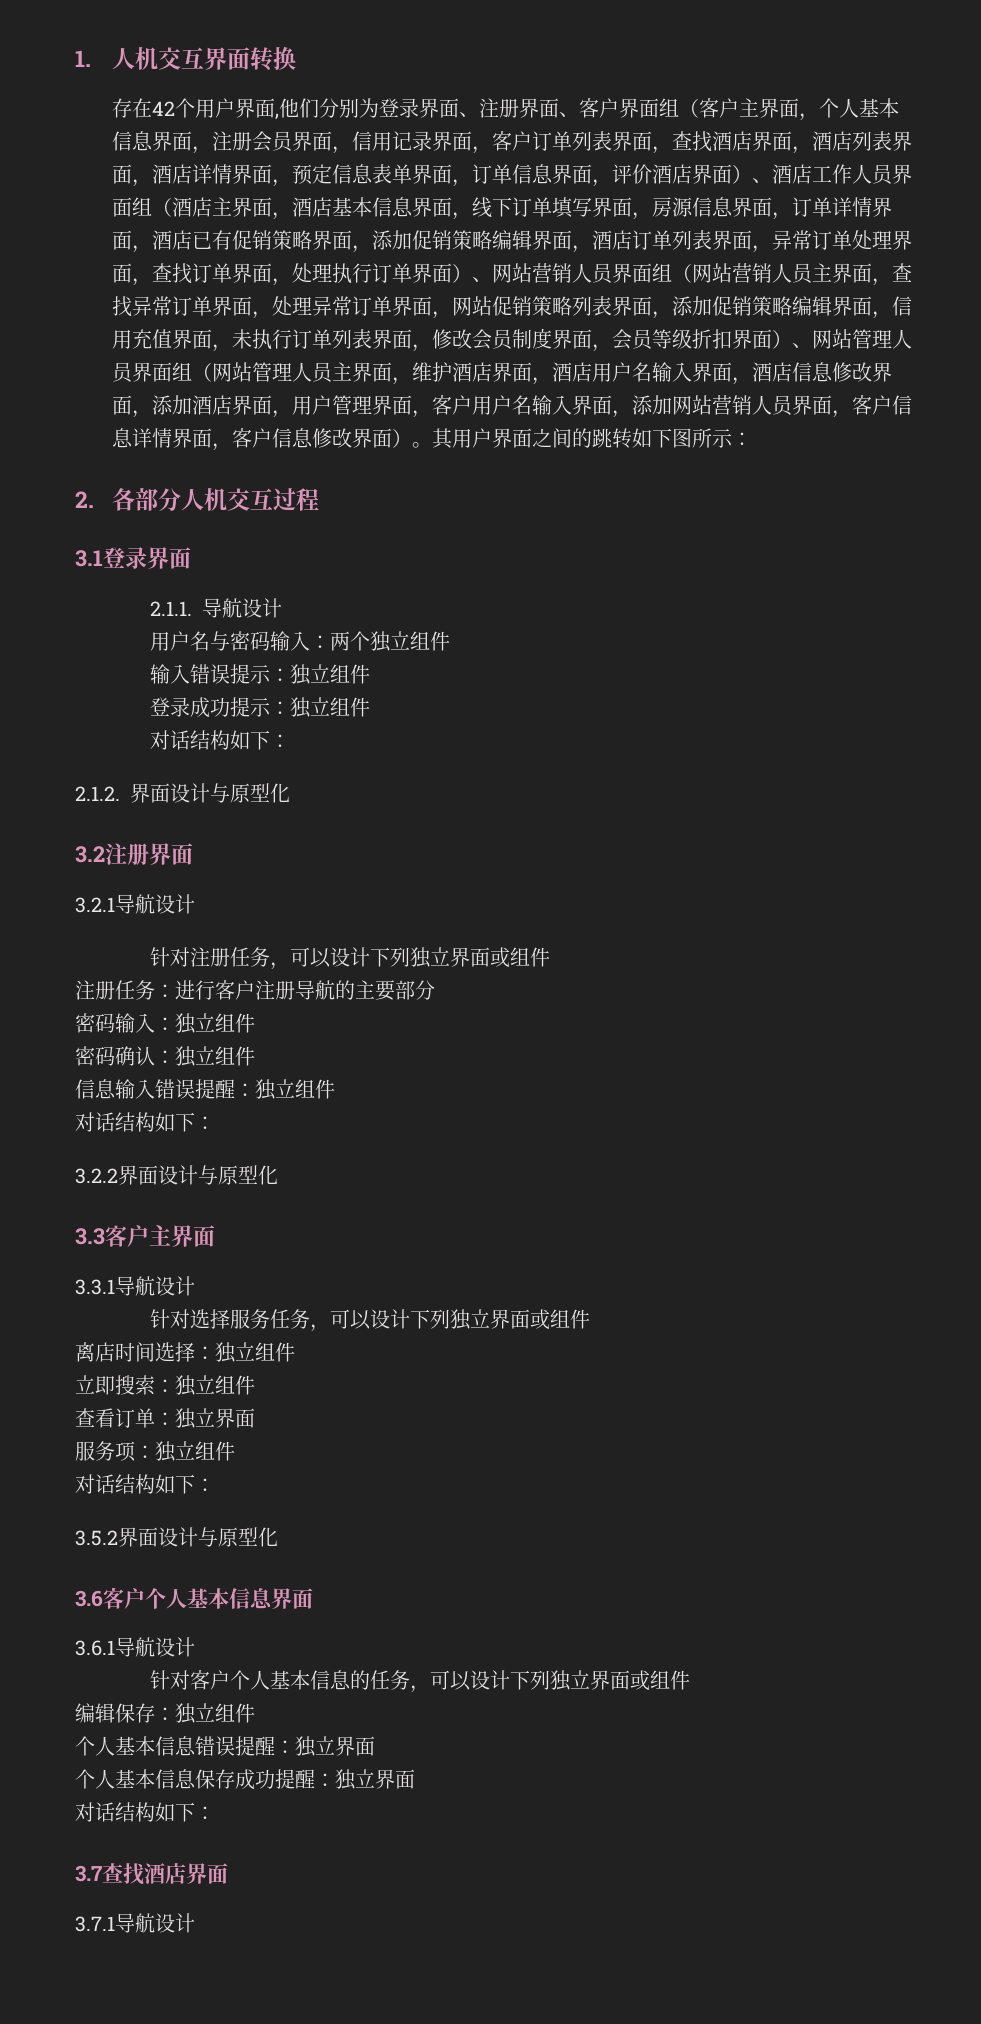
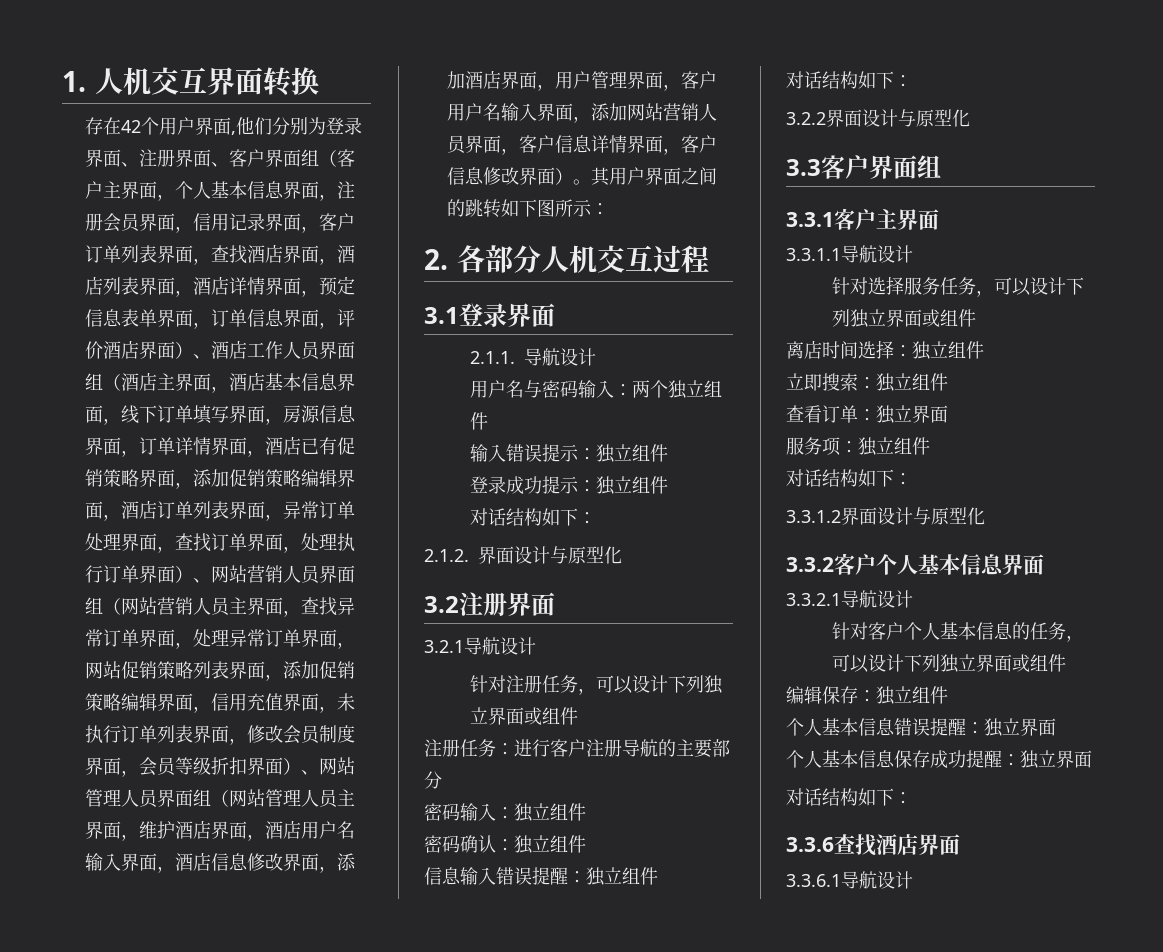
(149, 1236) none -> [869,155,941,179] [786,208,876,230] 界面组 // 3.3.1客户
[75,1279,115,1295] 3.3.1 -> [786,248,841,261] 3.3.1.1
[75,1527,278,1547] [75,1590,103,1607] 3.5.2界面设计与原型化 // 3.6 -> [786,507,985,525] [786,557,834,572] 3.3.1.2界面设计与原型化 // 3.3.2
[75,1640,115,1656] 3.6.1 -> [786,593,841,606] 3.3.2.1
[75,1865,103,1882] 3.7 -> [786,837,834,852] 3.3.6
[75,1916,115,1932] 3.7.1 -> [786,874,841,887] 3.3.6.1

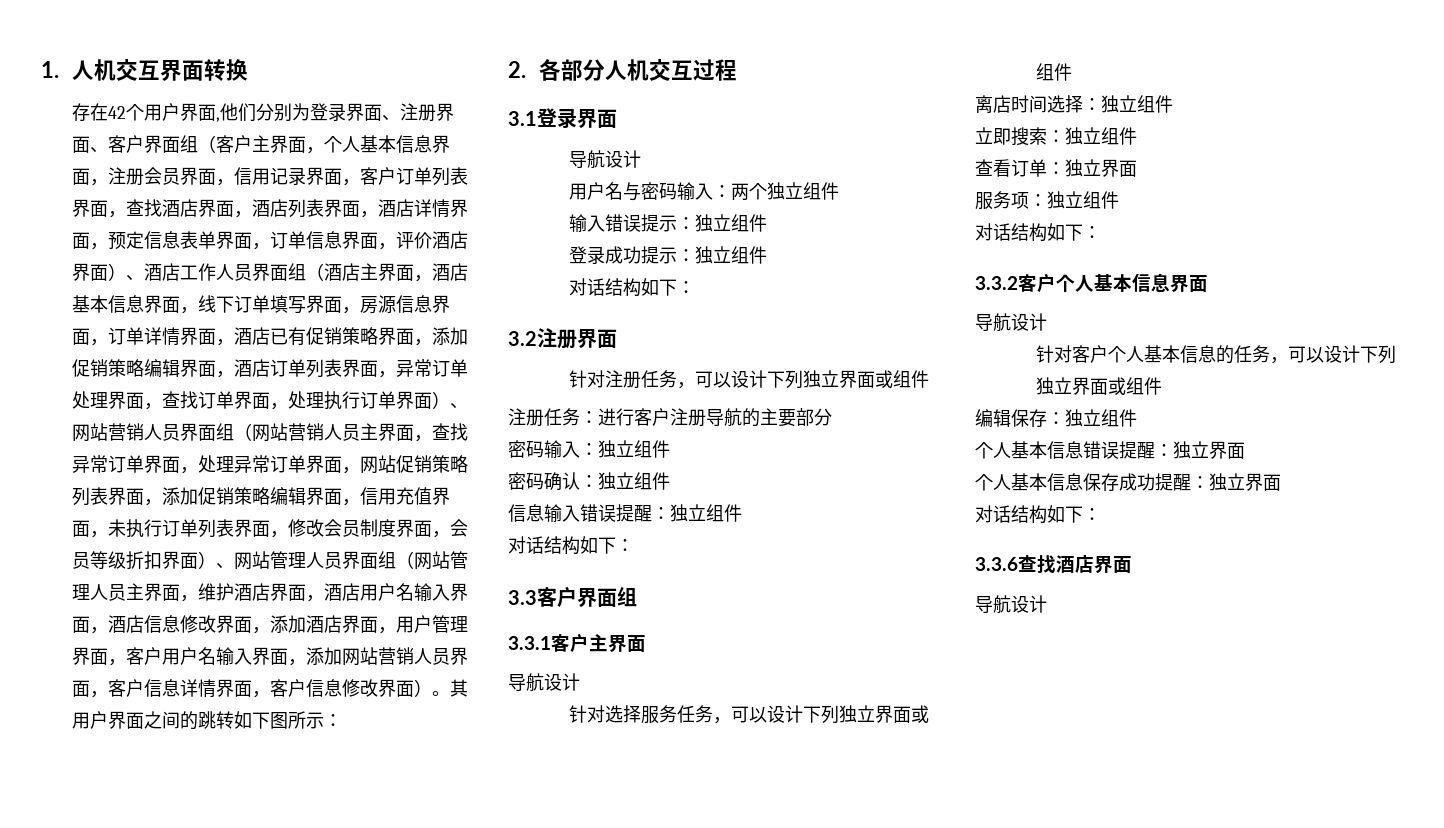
[470,351,516,364] 2.1.1. -> (617, 118) none
[424,546,622,564] // 2.1.2.界面设计与原型化 -> (696, 287) none
[424,637,536,655] // 3.2.1导航设计 -> (617, 338) none
[786,109,970,127] // 3.2.2界面设计与原型化 -> (634, 545) none
[786,248,841,261] 3.3.1.1 -> (646, 643) none
[786,507,985,525] // 3.3.1.2界面设计与原型化 -> (1101, 232) none
[786,593,841,606] 3.3.2.1 -> (1208, 283) none
[786,874,841,887] 3.3.6.1 -> (1132, 564) none

